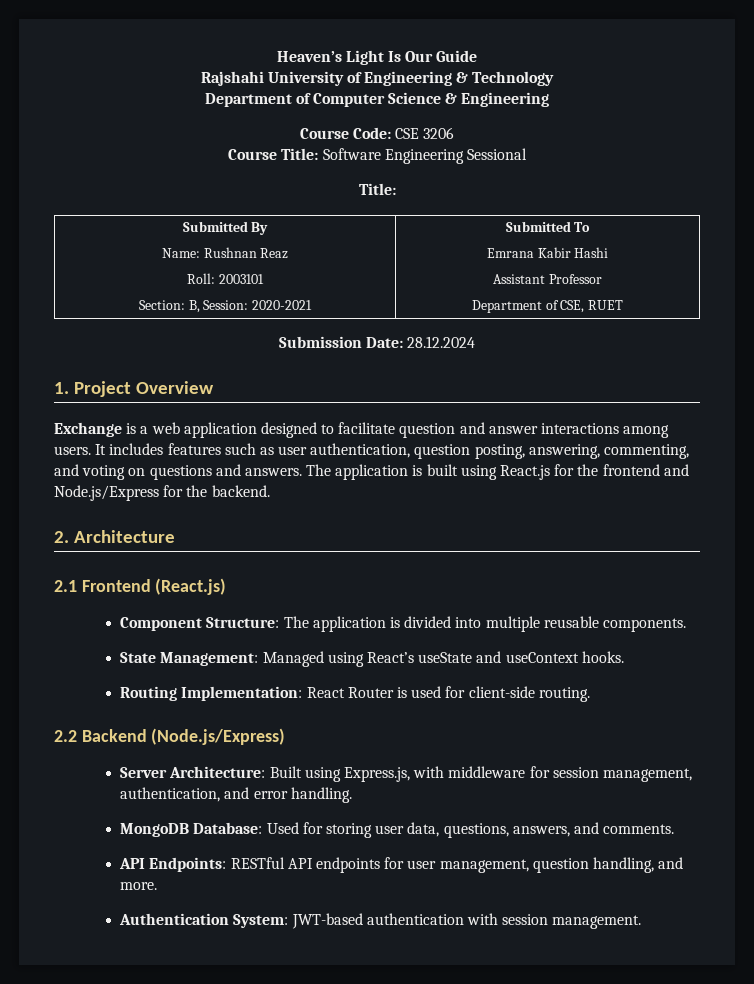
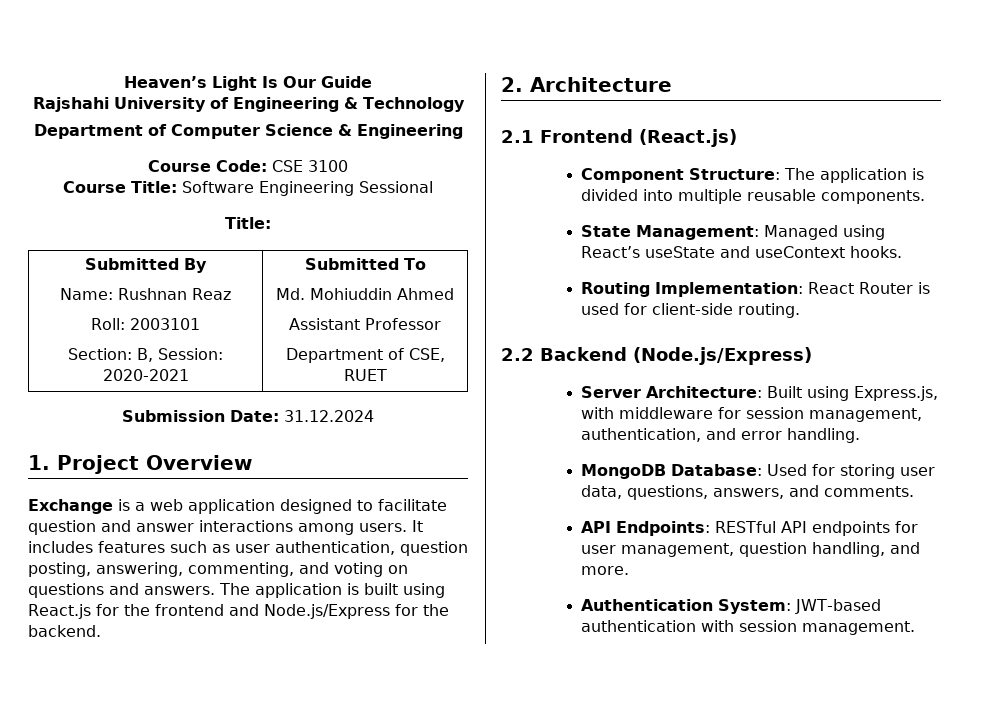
[423,127,455,139] 3206 -> [308,160,348,172] 3100
[486,247,609,258] Emrana Kabir Hashi -> [276,288,454,300] Md. Mohiuddin Ahmed
[407,336,476,348] 28.12.2024 -> [284,410,374,422] 31.12.2024

